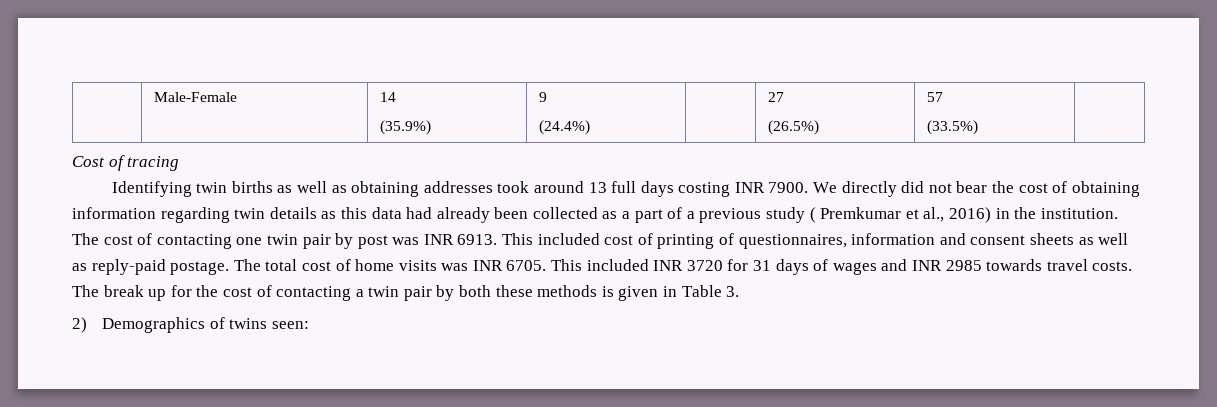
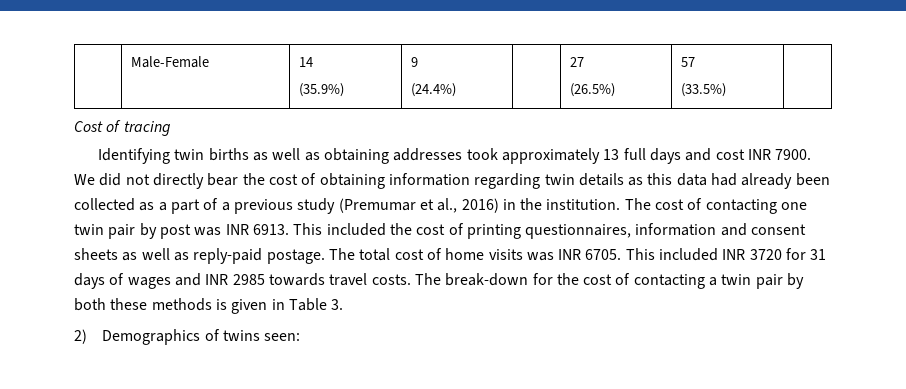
[533,181,584,193] around -> [501,148,600,164] approximately
[678,182,731,197] costing -> [685,148,745,161] and cost
[841,181,897,197] directly -> (95, 179) none
(952, 188) none -> [152,173,204,189] directly
[809,207,902,223] ( Premkumar -> [338,198,416,213] (Premumar
(600, 239) none -> [389,223,412,235] the
[719,233,735,245] of -> (521, 231) none
[103,285,167,301] break up -> [445,273,529,286] break-down

